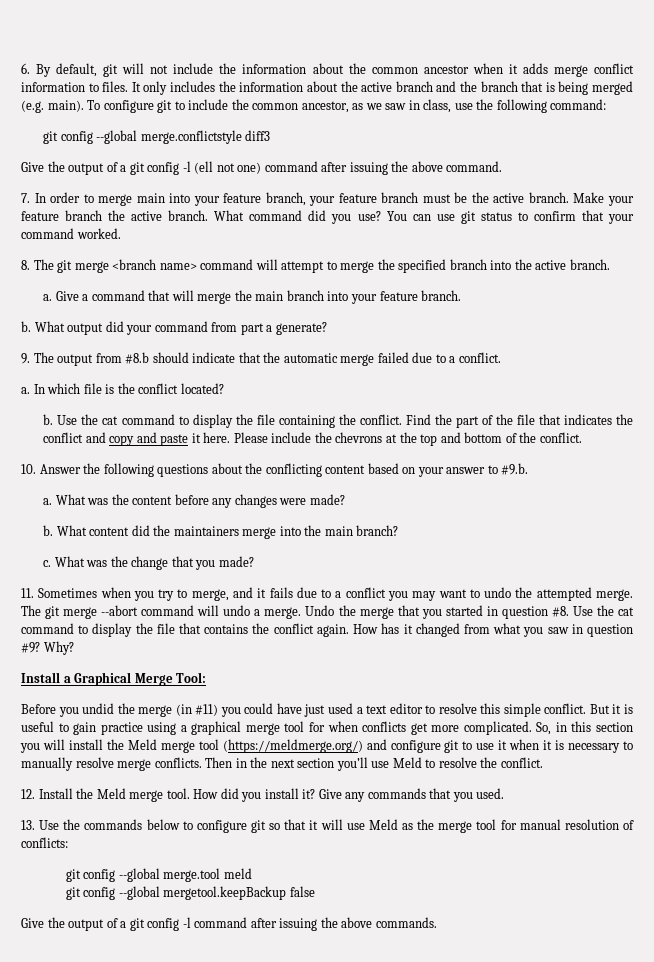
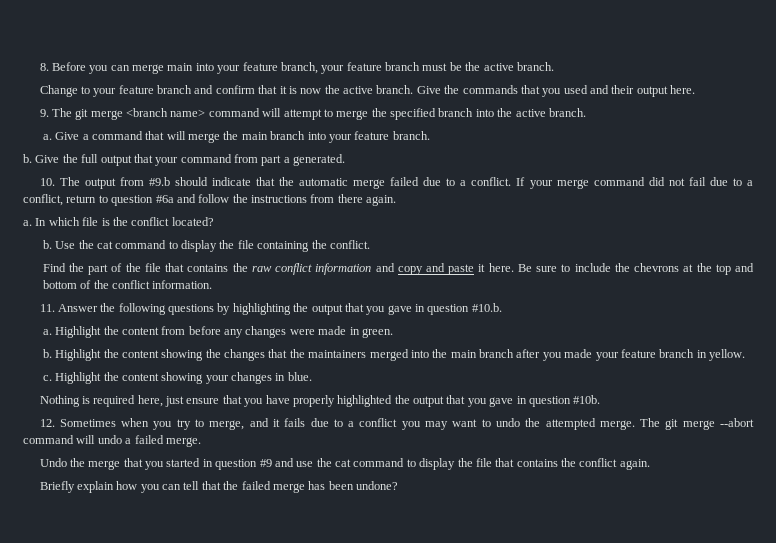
[21,63,634,77] [21,81,633,95] [21,99,607,113] [43,130,271,144] [21,161,503,175] [21,192,94,203] 6. By default, git will not include the information about the common ancestor when it adds merge conflict information to files. It only includes the information about the active branch and the branch that is being merged (e.g. main). To configure git to include the common ancestor, as we saw in class, use the following command: // git config --global merge.conflictstyle diff3 // Give the output of a git config -l (ell not one) command after issuing the above command. // 7. In order to -> [39,62,130,74] 8. Before you can
[573,192,635,206] [21,210,634,224] [21,228,121,239] [21,260,30,270] Make your feature branch the active branch. What command did you use? You can use git status to confirm that your command worked. // 8. -> [39,85,696,97] [39,109,49,117] // Change to your feature branch and confirm that it is now the active branch. Give the commands that you used and their output here. // 9.
[34,321,124,335] What output did -> [35,154,153,166] Give the full output that
[275,322,327,335] [21,353,30,364] generate? // 9. -> [293,154,346,166] [39,178,55,186] generated. // 10.
[125,352,150,364] #8.b -> [148,177,170,186] #9.b
(501, 357) none -> [516,177,753,189] [23,194,397,206] If your merge command did not fail due to a conflict, return to question #6a and follow the instructions from there again.
(402, 419) none -> (370, 244) //
[563,414,633,425] [43,432,84,443] indicates the conflict -> [187,263,372,275] contains the raw conflict information
[233,432,268,443] Please -> [517,264,571,272] Be sure to
[539,432,582,443] [21,464,36,474] conflict. // 10. -> [111,280,213,289] [39,304,55,312] conflict information. // 11.
[211,463,529,477] [43,494,173,505] about the conflicting content based on your answer to #9.b. // a. What was the content -> [217,303,502,315] [42,326,186,338] by highlighting the output that you gave in question #10.b. // a. Highlight the content from
[309,494,345,505] [43,525,150,536] made? // b. What content did -> [318,326,393,338] [42,349,288,361] made in green. // b. Highlight the content showing the changes that
[242,527,277,539] merge -> [369,349,409,361] merged
[356,525,399,536] [43,556,254,570] [21,588,34,598] branch? // c. What was the change that you made? // 11. -> [479,349,746,361] [42,372,312,384] [39,395,601,407] [39,419,55,427] branch after you made your feature branch in yellow. // c. Highlight the content showing your changes in blue. // Nothing is required here, just ensure that you have properly highlighted the output that you gave in question #10b. // 12.
[264,607,302,619] merge. -> [134,435,201,447] failed merge. //
[551,606,593,617] #8. Use -> [259,458,314,467] #9 and use
[353,623,634,637] [21,641,74,655] [21,672,207,686] [21,703,633,717] [21,721,633,735] [20,739,634,753] [21,757,543,771] [21,788,505,802] [21,819,635,833] [21,837,68,848] [65,868,252,882] [65,886,315,900] [21,917,437,931] How has it changed from what you saw in question #9? Why? // Install a Graphical Merge Tool: // Before you undid the merge (in #11) you could have just used a text editor to resolve this simple conflict. But it is useful to gain practice using a graphical merge tool for when conflicts get more complicated. So, in this section you will install the Meld merge tool (https://meldmerge.org/) and configure git to use it when it is necessary to manually resolve merge conflicts. Then in the next section you’ll use Meld to resolve the conflict. // 12. Install the Meld merge tool. How did you install it? Give any commands that you used. // 13. Use the commands below to configure git so that it will use Meld as the merge tool for manual resolution of conflicts: // git config --global merge.tool meld // git config --global mergetool.keepBackup false // Give the output of a git config -l command after issuing the above commands. -> [39,481,399,493] // Briefly explain how you can tell that the failed merge has been undone?

